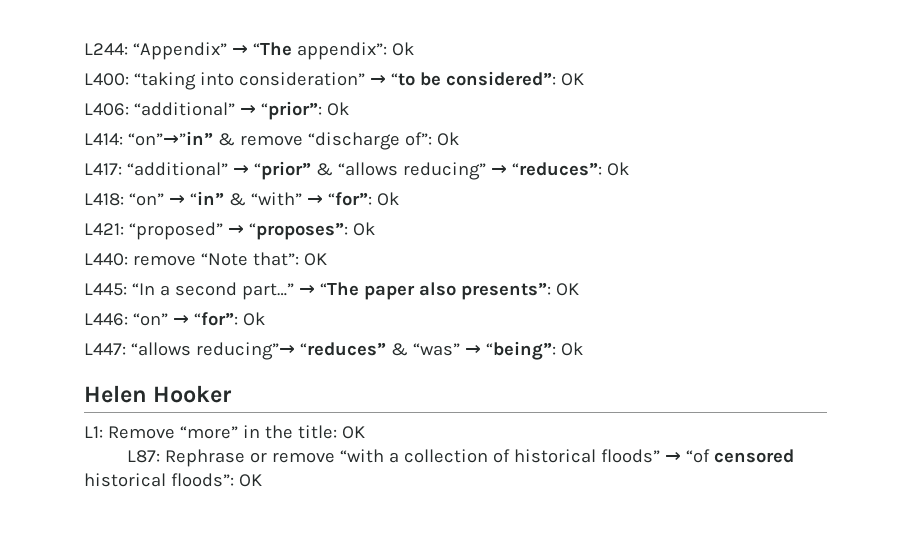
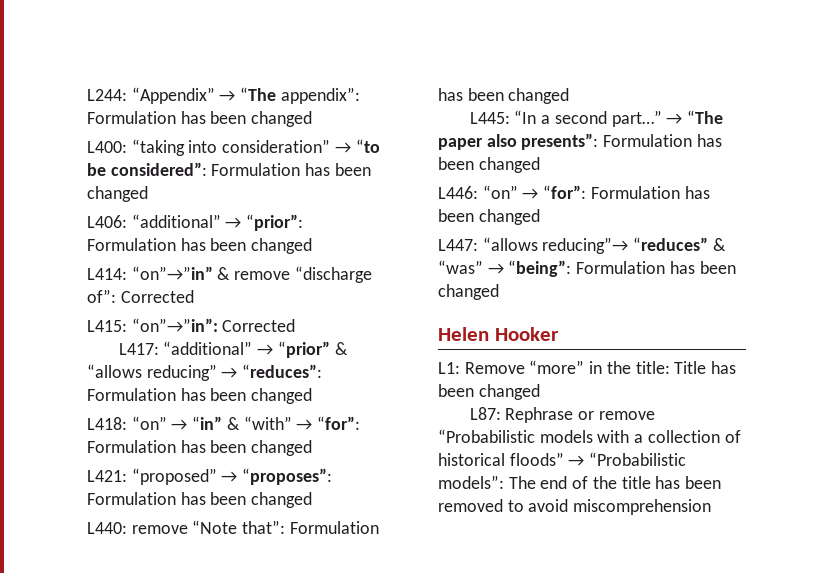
[391,42,414,56] Ok -> [87,111,313,127] Formulation has been changed
[560,73,584,86] OK -> [211,163,371,176] [87,186,148,202] Formulation has been changed
[326,102,349,116] Ok -> [87,238,313,254] Formulation has been changed
[436,132,459,146] Ok -> [120,290,194,303] [87,318,296,332] Corrected // L415: “on”→”in”: Corrected
[606,162,629,176] Ok -> [87,388,313,404] Formulation has been changed
[376,192,399,206] Ok -> [87,440,313,456] Formulation has been changed
[352,222,375,236] Ok -> [87,492,313,508] Formulation has been changed
[303,253,327,266] OK -> [289,521,379,534] [438,88,570,104] Formulation has been changed
[555,283,579,296] OK -> [603,134,722,147] [438,157,540,173] Formulation has been changed
[242,312,265,326] Ok -> [590,186,710,199] [438,209,540,225] Formulation has been changed
[560,342,583,356] Ok -> [576,261,736,274] [438,284,499,300] Formulation has been changed
[341,426,365,439] OK -> [674,361,737,374] [438,384,540,400] Title has been changed
[339,449,384,463] “with -> [438,429,630,443] “Probabilistic models with
[685,449,794,463] [84,473,262,487] “of censored historical floods”: OK -> [589,452,687,466] [438,475,722,489] [438,499,712,515] “Probabilistic models”: The end of the title has been removed to avoid miscomprehension

